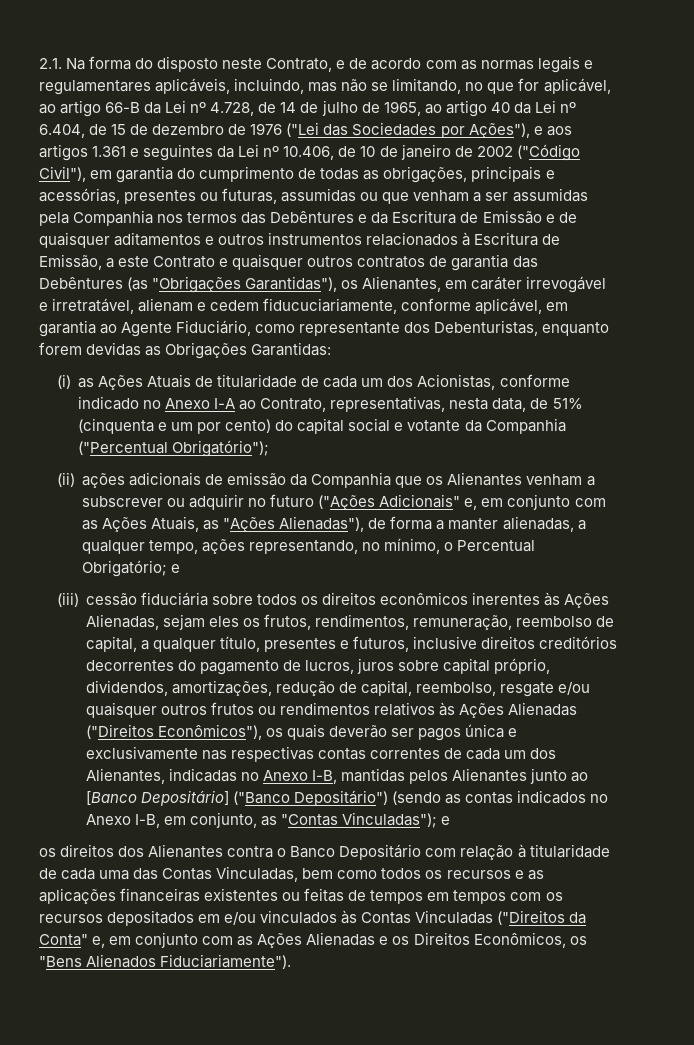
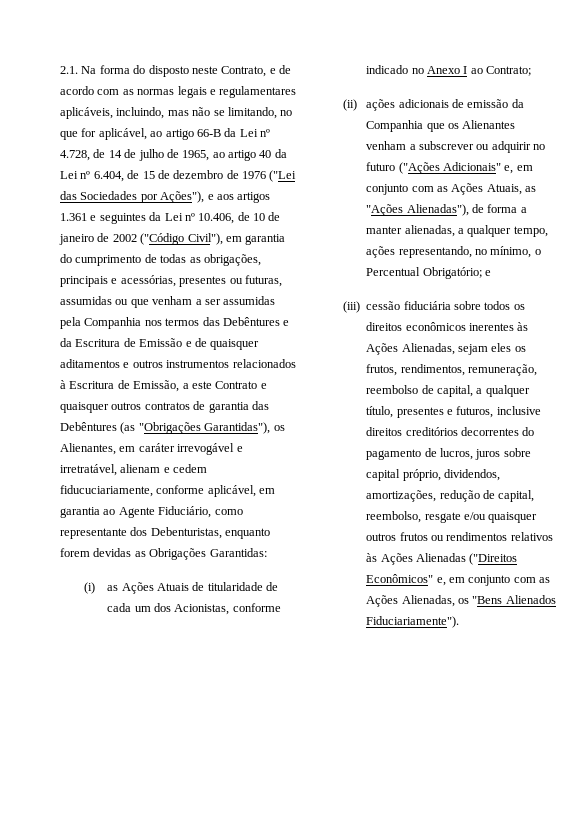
[214,396,583,412] [78,418,566,434] [78,440,270,457] I-A ao Contrato, representativas, nesta data, de 51% (cinquenta e um por cento) do capital social e votante da Companhia ("Percentual Obrigatório"); -> [463,66,532,76] I ao Contrato;
[158,724,518,741] [86,746,557,762] [86,768,589,784] [86,790,609,806] [86,812,451,828] [39,844,610,860] [39,866,544,882] [39,888,563,904] [39,910,587,926] [39,932,566,948] Econômicos"), os quais deverão ser pagos única e exclusivamente nas respectivas contas correntes de cada um dos Alienantes, indicadas no Anexo I-B, mantidas pelos Alienantes junto ao [Banco Depositário] ("Banco Depositário") (sendo as contas indicados no Anexo I-B, em conjunto, as "Contas Vinculadas"); e // os direitos dos Alienantes contra o Banco Depositário com relação à titularidade de cada uma das Contas Vinculadas, bem como todos os recursos e as aplicações financeiras existentes ou feitas de tempos em tempos com os recursos depositados em e/ou vinculados às Contas Vinculadas ("Direitos da Conta" e, em conjunto com as Ações Alienadas e os Direitos Econômicos, -> [366,574,551,586] [366,595,455,607] Econômicos" e, em conjunto com as Ações Alienadas,

